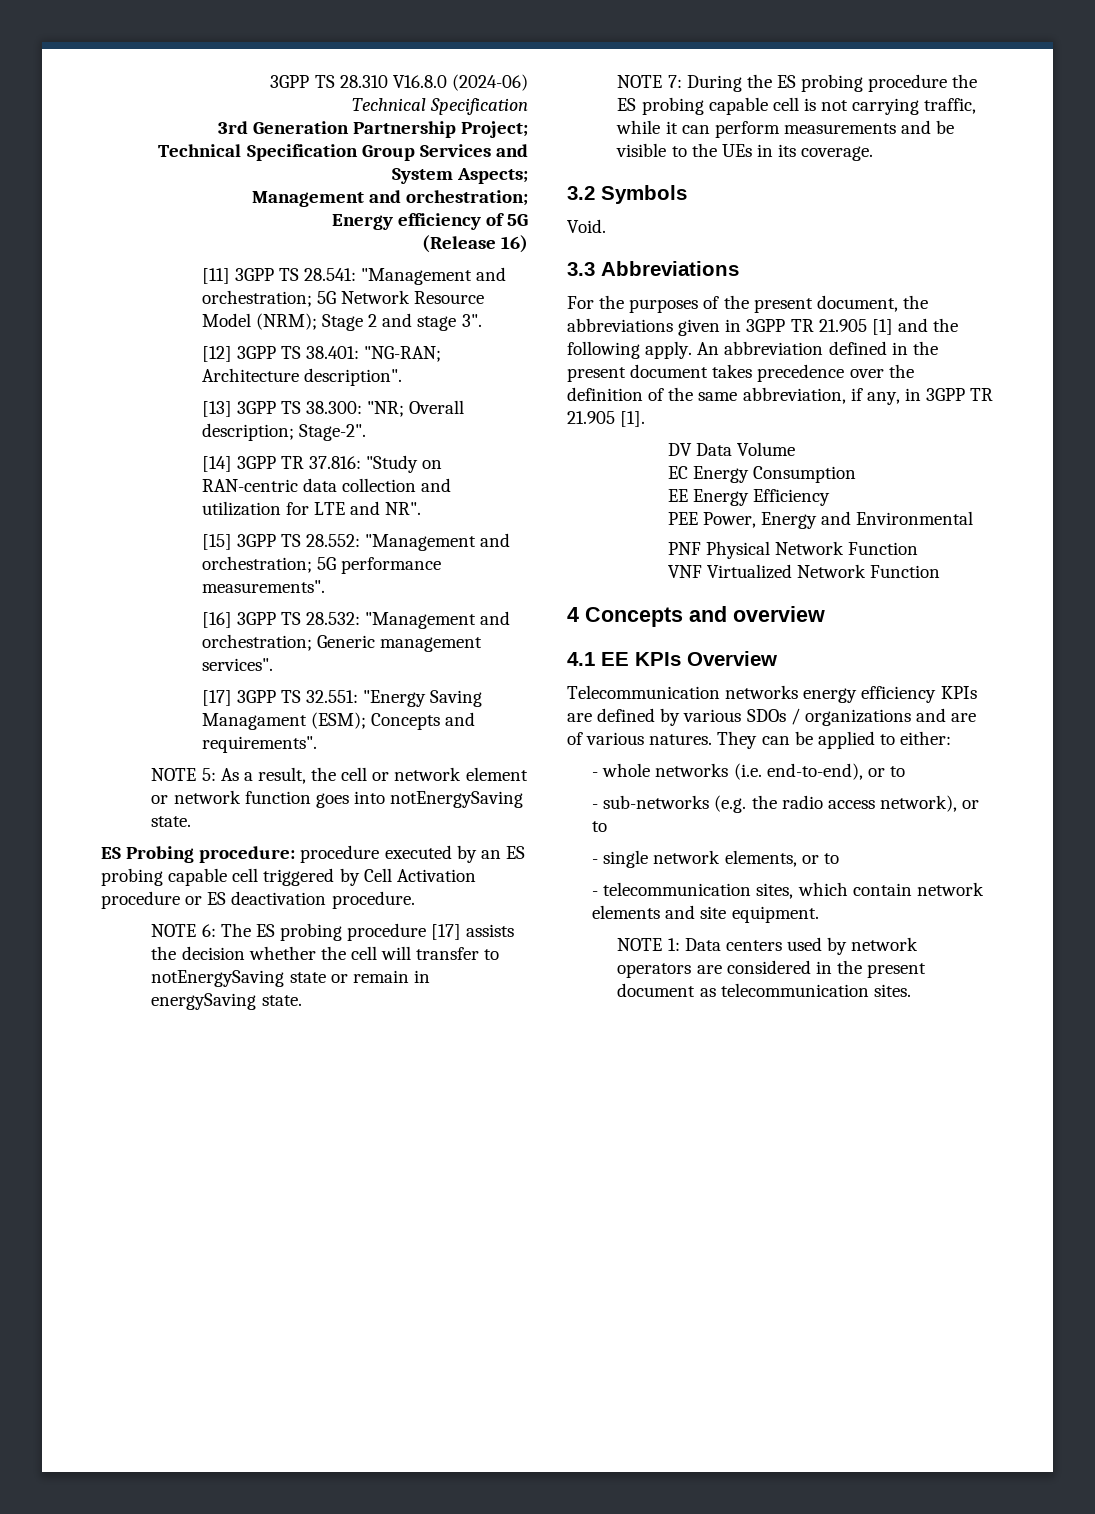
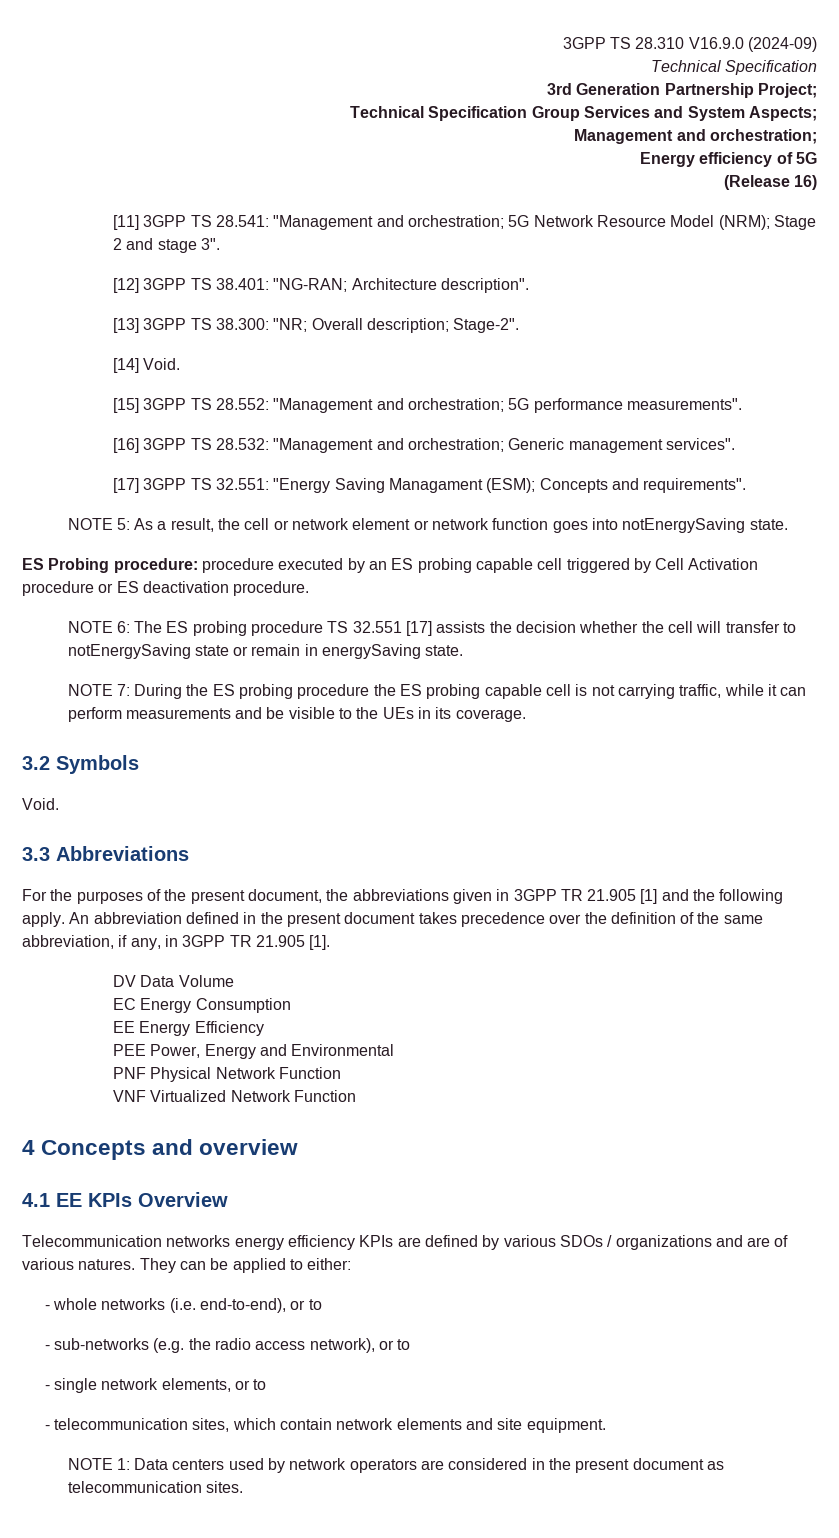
[392,74,528,91] V16.8.0 (2024-06) -> [688,37,818,52] V16.9.0 (2024-09)
[236,455,443,473] [201,478,452,492] [201,501,422,516] 3GPP TR 37.816: "Study on RAN-centric data collection and utilization for LTE and NR". -> [143,358,181,370] Void.
(427, 932) none -> [327,621,402,633] TS 32.551

